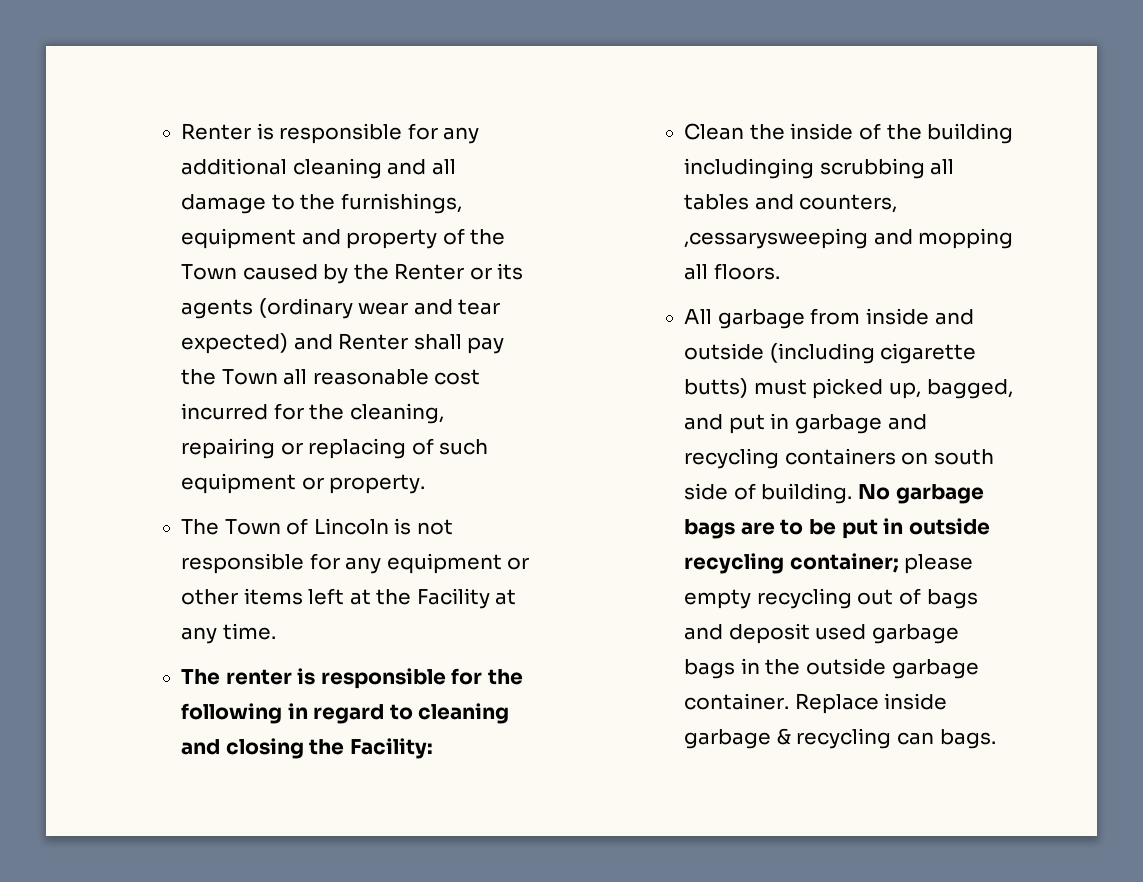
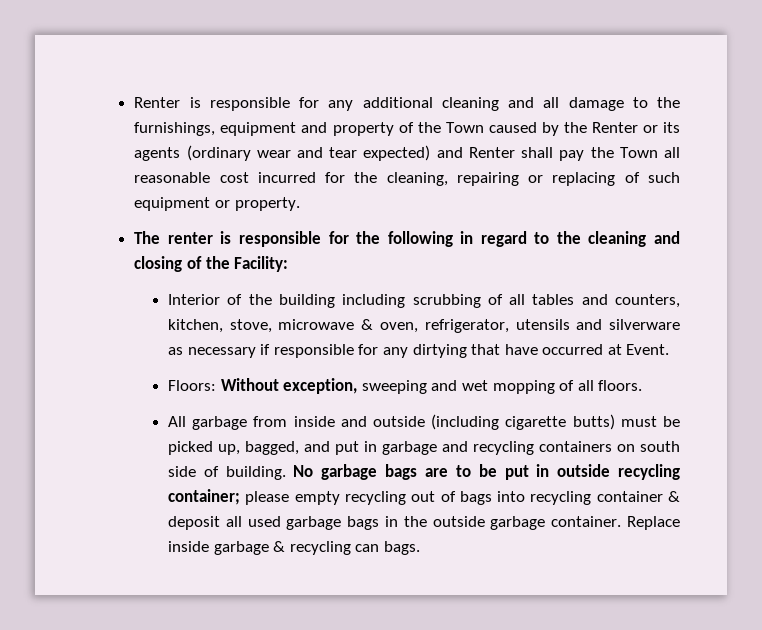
[180,518,453,535] [180,553,530,574] [180,588,517,609] [180,623,276,644] // The Town of Lincoln is not responsible for any equipment or other items left at the Facility at any time. -> (300, 204) none
(413, 712) none -> [556,231,581,244] the
(304, 748) none -> [186,256,202,269] of
[684,123,1014,144] [684,158,955,179] [684,194,898,213] [684,228,1014,249] Clean the inside of the building includinging scrubbing all tables and counters, ,cessarysweeping and mopping -> [167,294,680,308] [167,319,680,333] [167,344,670,358] [167,378,575,394] Interior of the building including scrubbing of all tables and counters, kitchen, stove, microwave & oven, refrigerator, utensils and silverware as necessary if responsible for any dirtying that have occurred at Event. // Floors: Without exception, sweeping and wet mopping of
(807, 387) none -> [663,416,680,427] be
[684,623,810,644] and deposit -> [497,491,680,505] [167,516,242,530] into recycling container & deposit all

